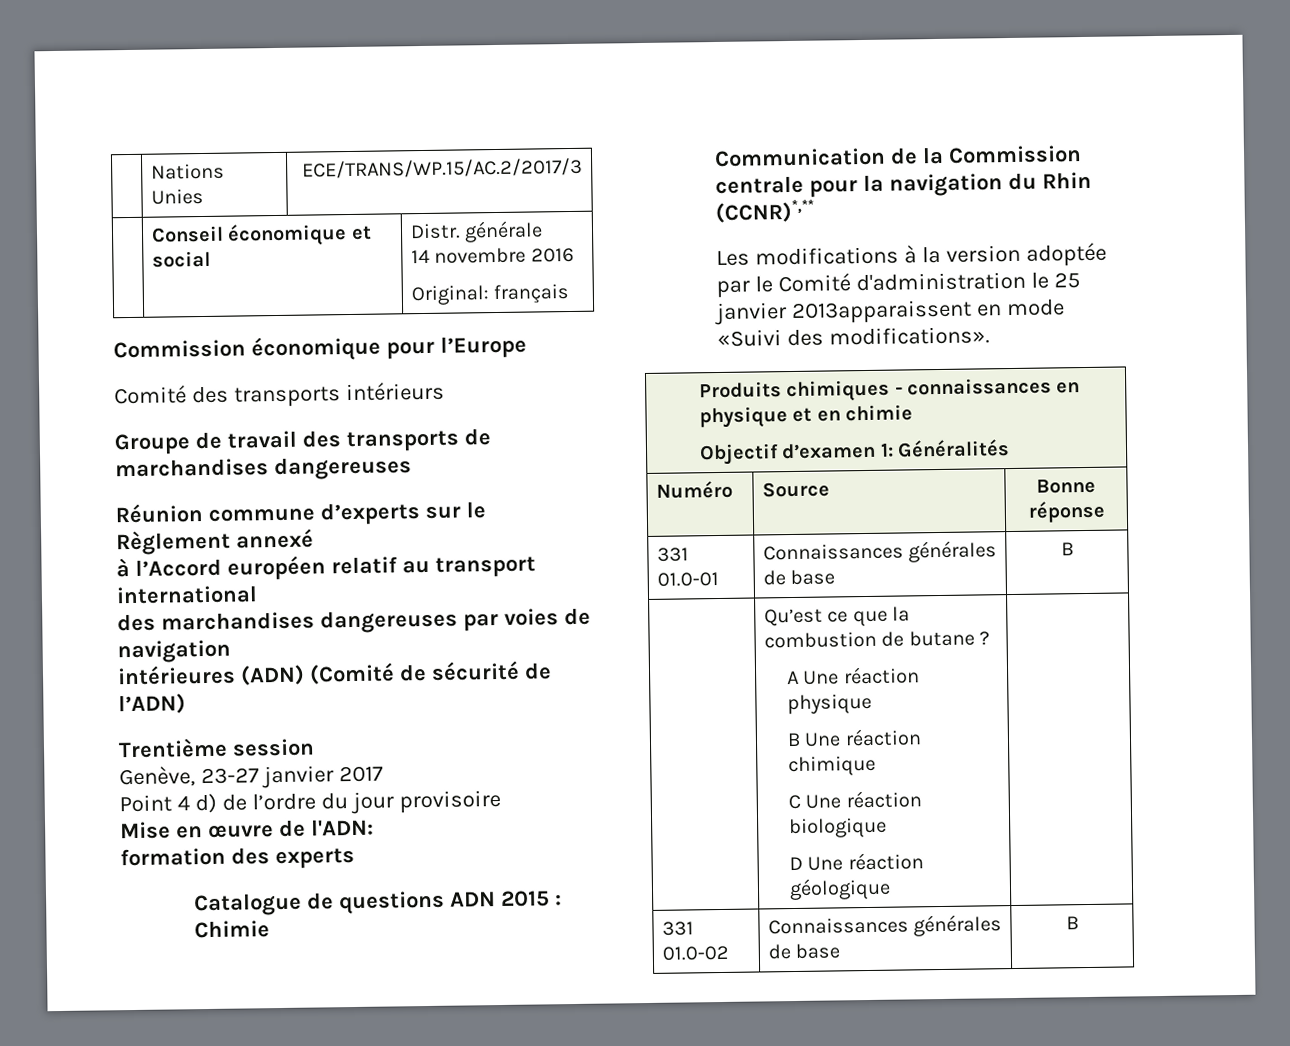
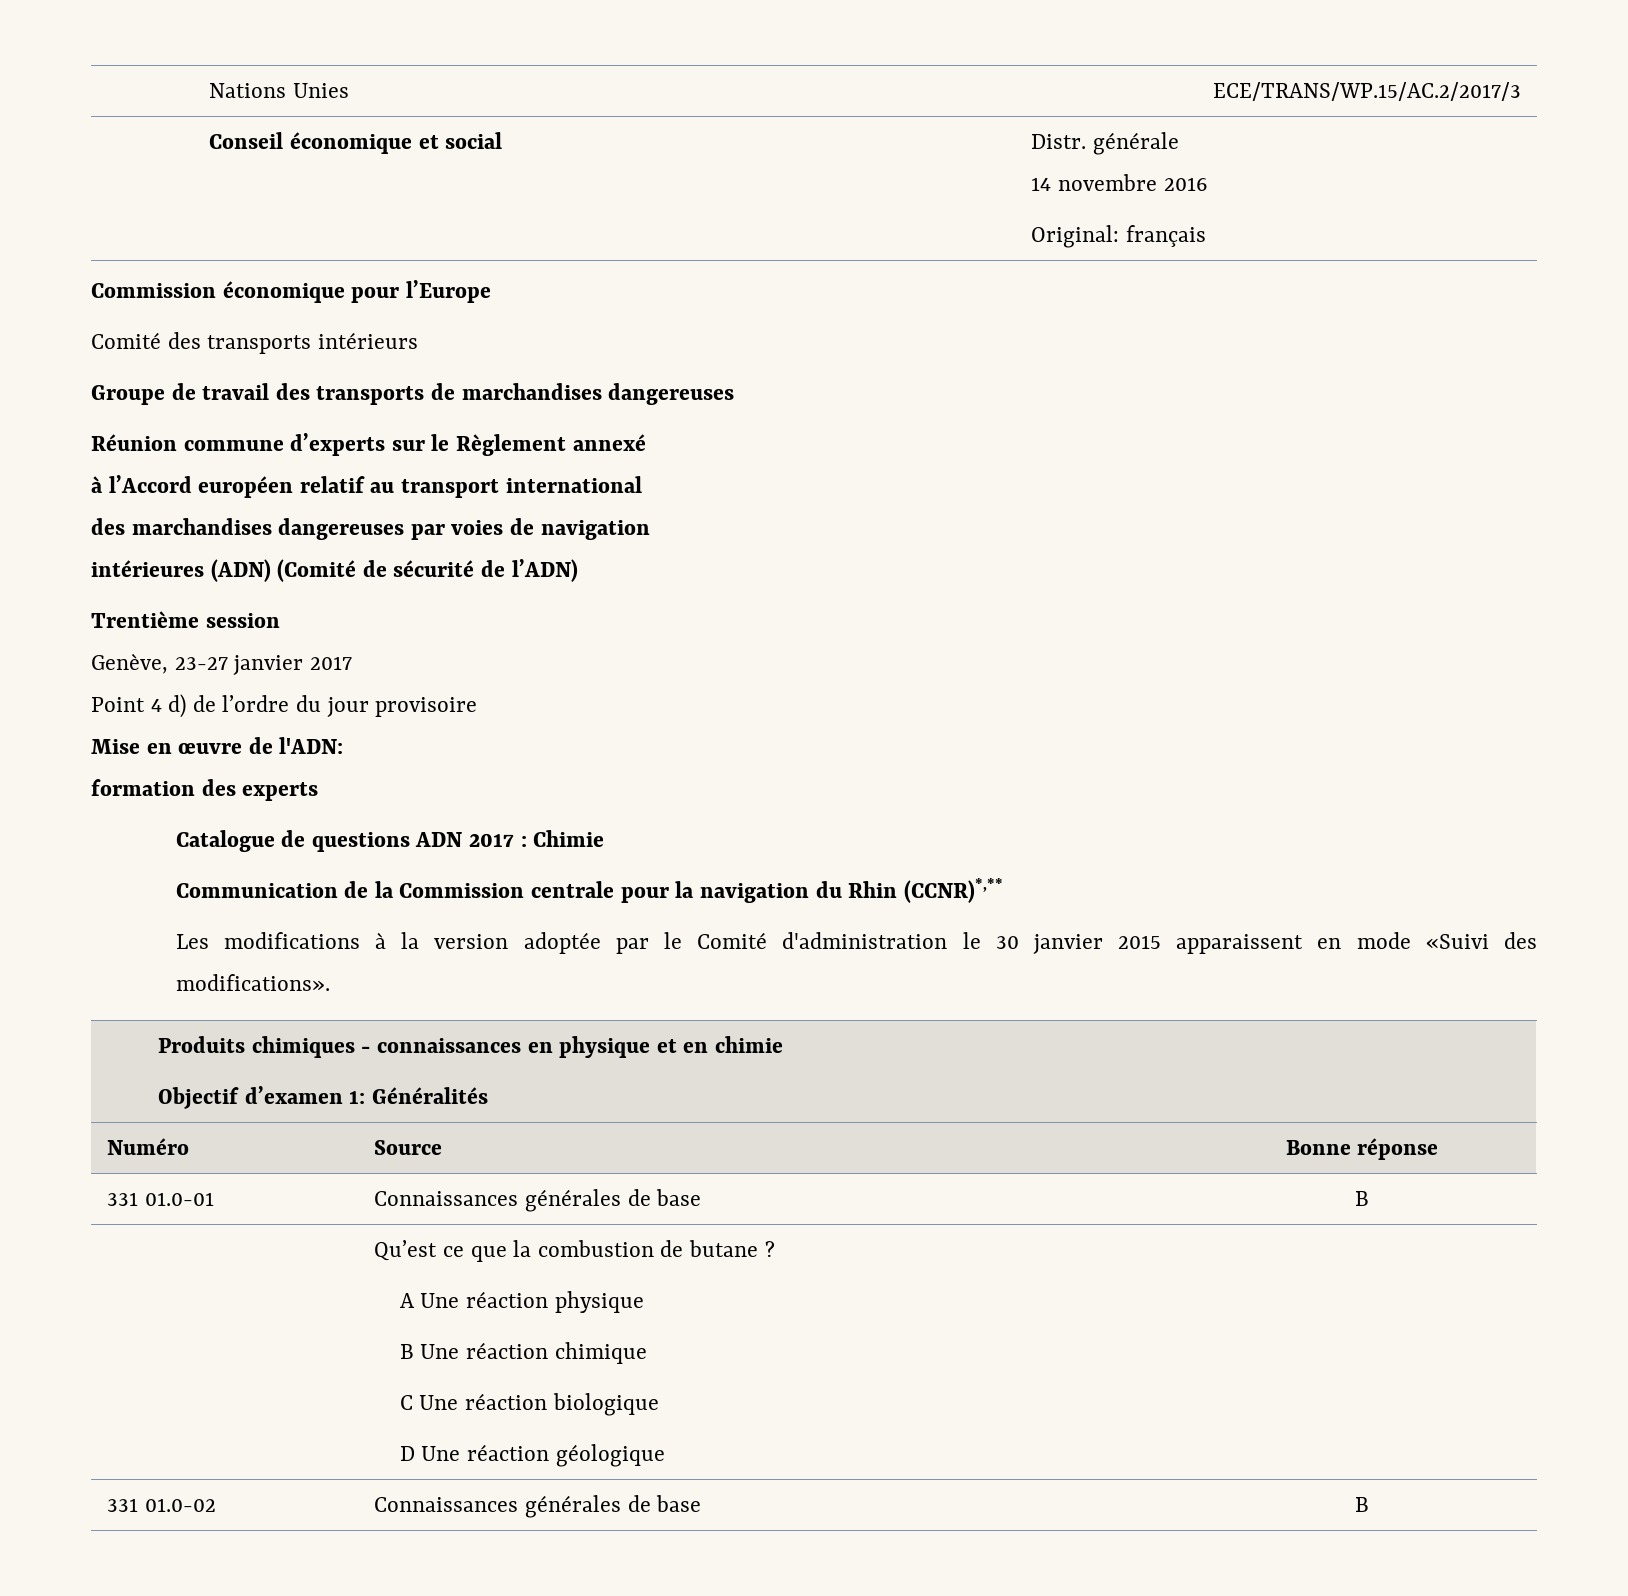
[500,890,551,907] 2015 -> [469,833,515,847] 2017
[1054,272,1081,289] [715,299,973,326] 25 janvier 2013apparaissent -> [995,934,1304,954] 30 janvier 2015 apparaissent

